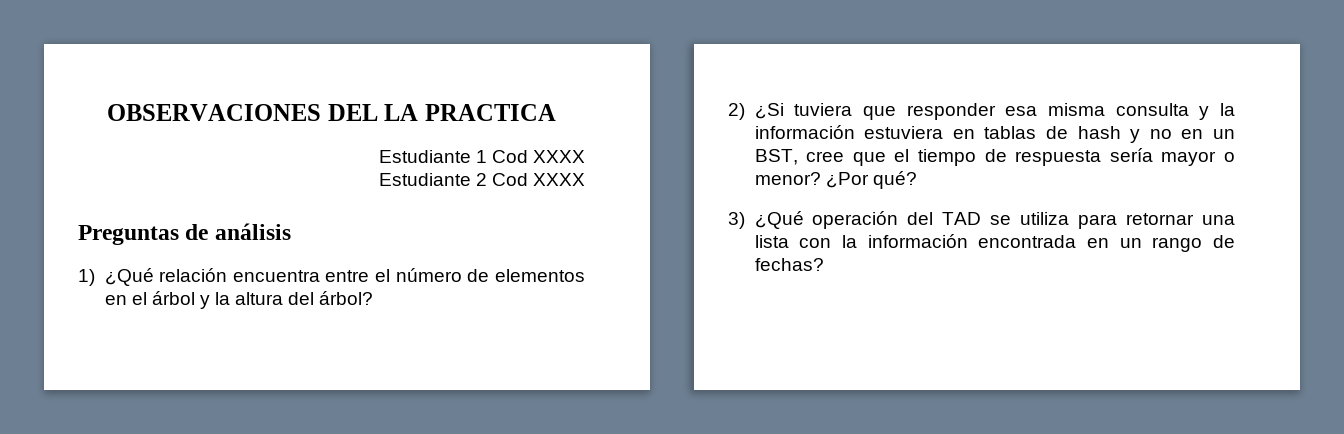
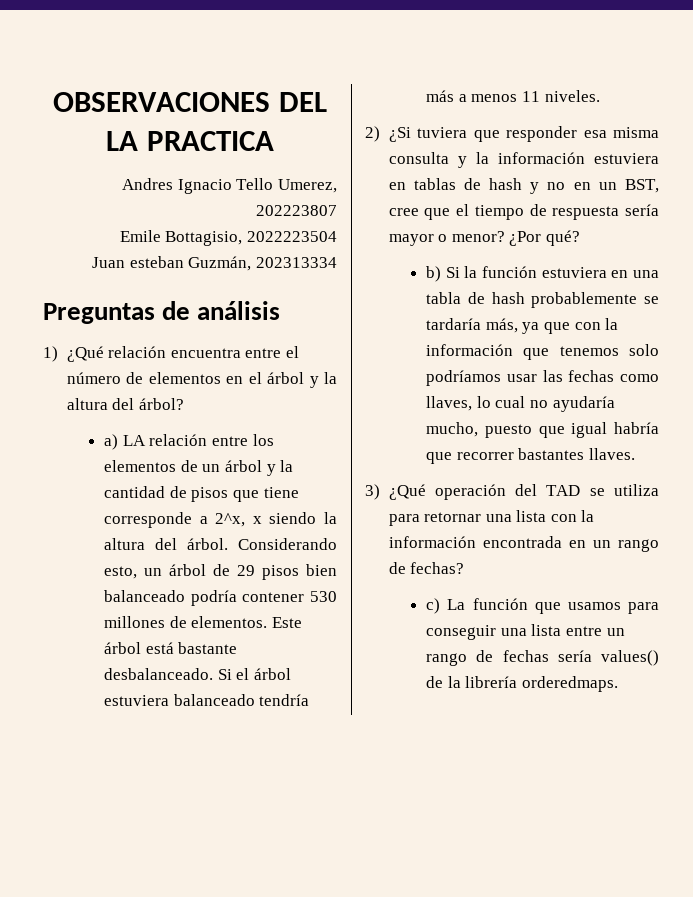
[378,150,585,163] [378,173,585,186] Estudiante 1 Cod XXXX // Estudiante 2 Cod XXXX -> [122,178,337,194] [256,205,337,216] [119,230,337,246] [92,256,337,271] Andres Ignacio Tello Umerez, 202223807 // Emile Bottagisio, 2022223504 // Juan esteban Guzmán, 202313334
(374, 298) none -> [104,434,274,450] [104,460,294,476] [104,486,299,502] [104,512,337,528] [104,538,337,550] [104,564,337,580] [104,590,337,606] [104,616,302,628] [104,642,238,654] [104,668,291,680] [104,694,310,706] [426,90,600,102] // a) LA relación entre los elementos de un árbol y la cantidad de pisos que tiene corresponde a 2^x, x siendo la altura del árbol. Considerando esto, un árbol de 29 pisos bien balanceado podría contener 530 millones de elementos. Este árbol está bastante desbalanceado. Si el árbol estuviera balanceado tendría más a menos 11 niveles.
(917, 180) none -> [426,266,659,282] [426,292,659,308] [426,318,619,334] [426,344,659,360] [426,370,659,386] [426,396,615,412] [426,422,659,438] [426,448,635,464] // b) Si la función estuviera en una tabla de hash probablemente se tardaría más, ya que con la información que tenemos solo podríamos usar las fechas como llaves, lo cual no ayudaría mucho, puesto que igual habría que recorrer bastantes llaves.
(824, 264) none -> [426,598,659,614] [426,624,625,640] [426,650,659,666] [426,676,618,692] // c) La función que usamos para conseguir una lista entre un rango de fechas sería values() de la librería orderedmaps.

